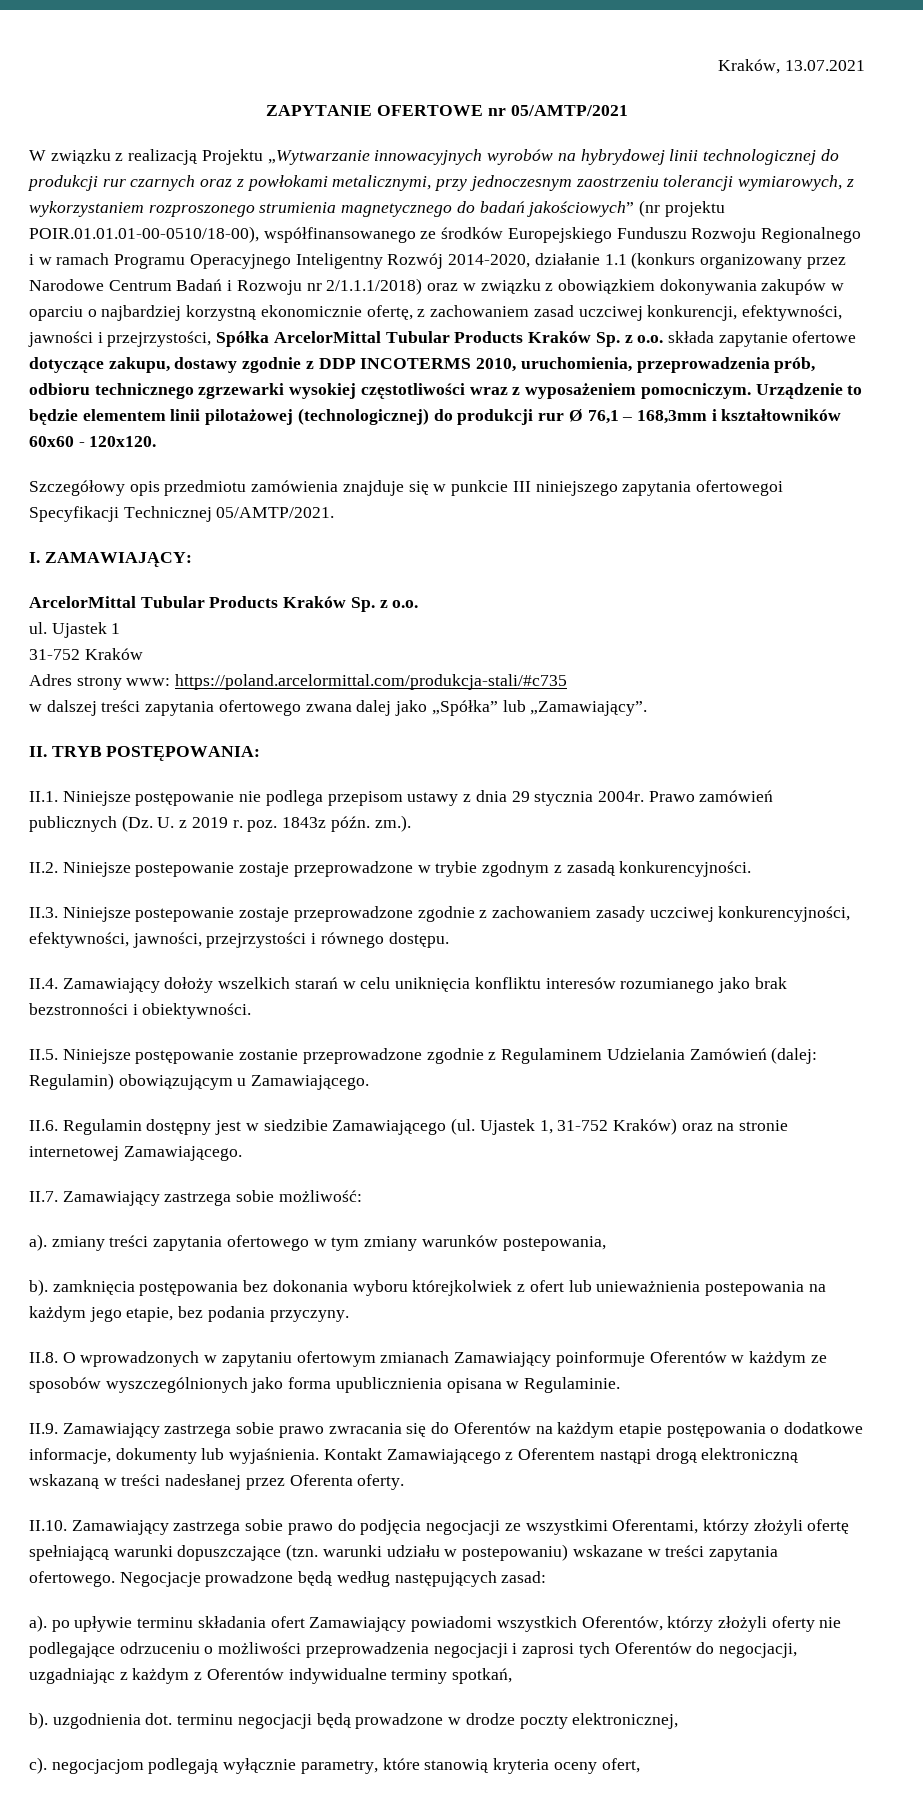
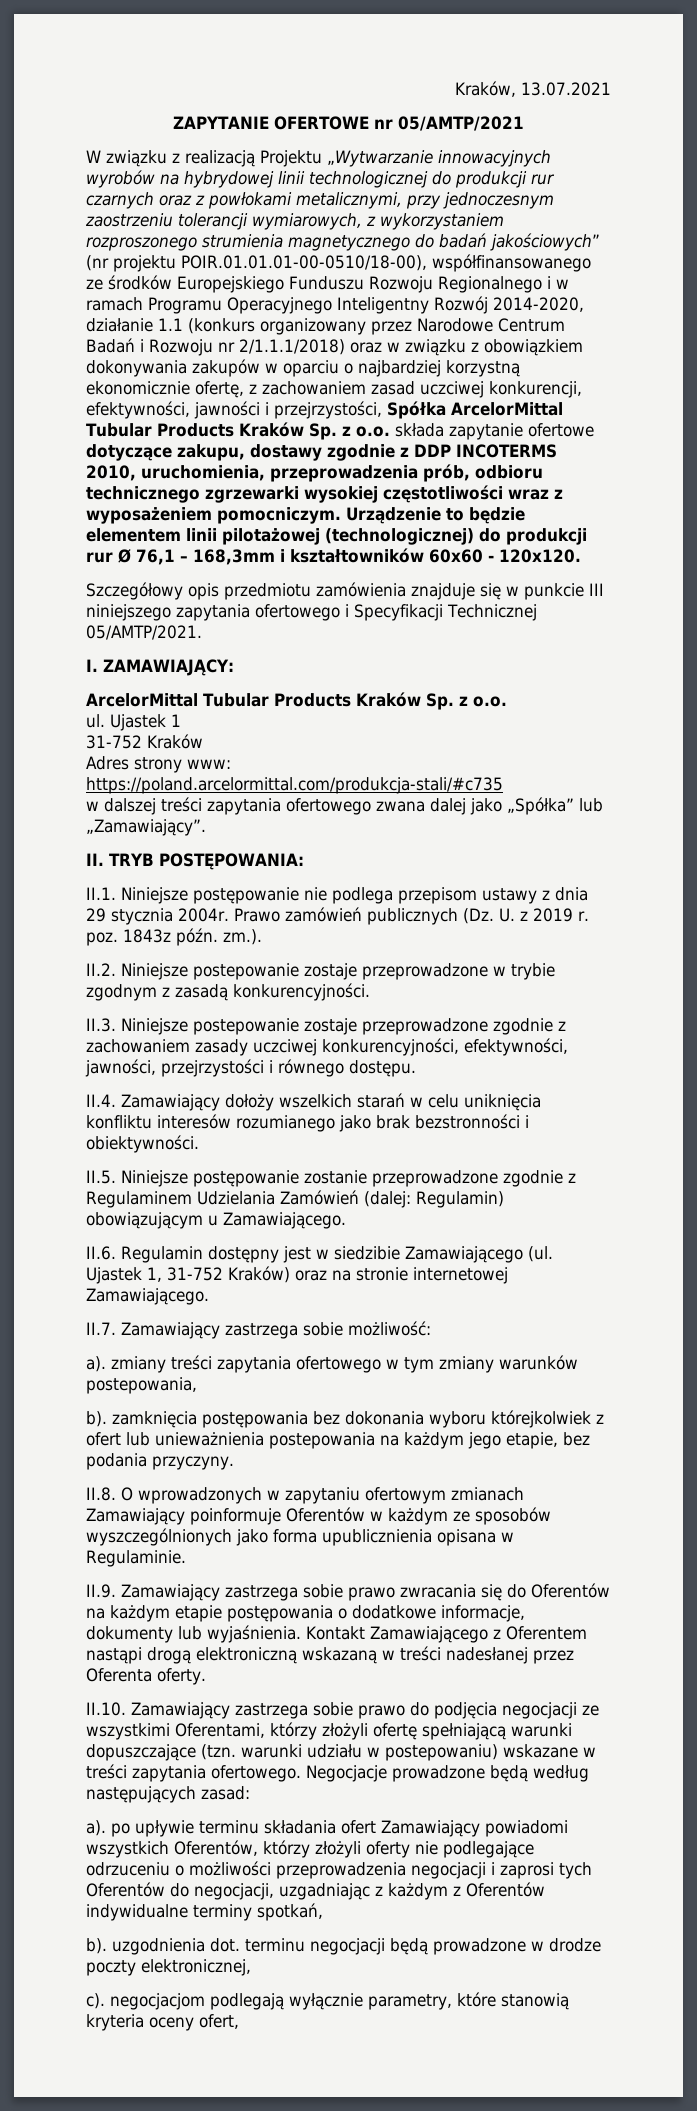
[695,480,783,496] ofertowegoi -> [255,604,349,621] ofertowego i

